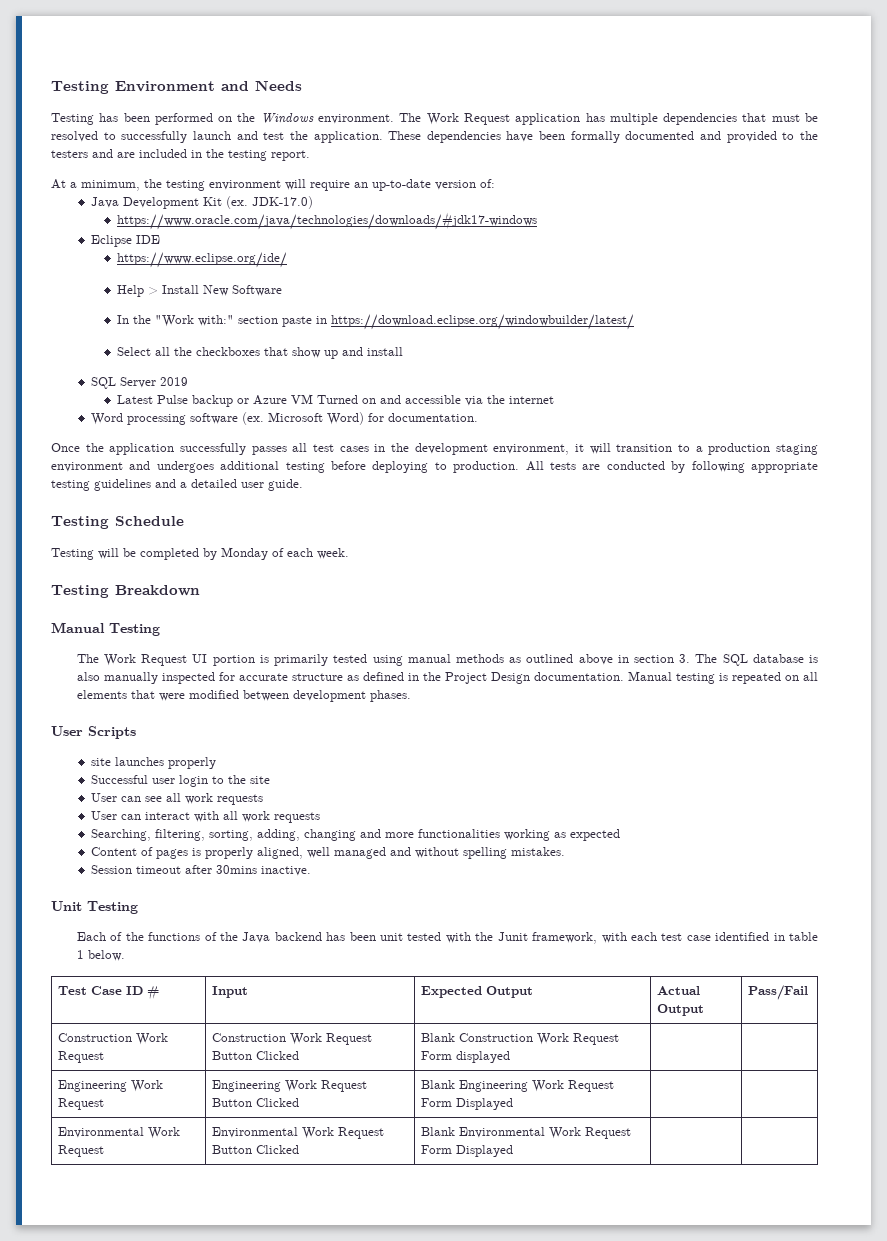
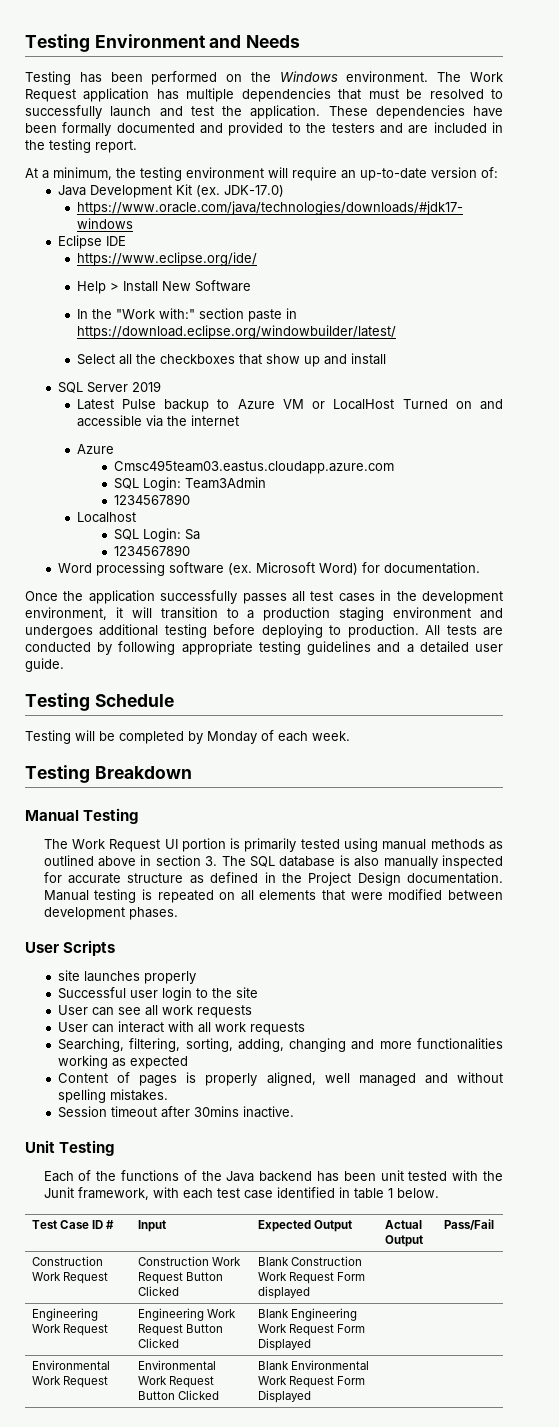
[236,398,249,404] or -> [217,399,230,409] to
(313, 399) none -> [312,399,395,410] or LocalHost
(554, 400) none -> [76,444,114,454] [113,460,394,474] [113,477,266,491] [113,494,190,505] [76,512,136,523] [113,528,200,542] [113,545,190,556] // Azure // Cmsc495team03.eastus.cloudapp.azure.com // SQL Login: Team3Admin // 1234567890 // Localhost // SQL Login: Sa // 1234567890

